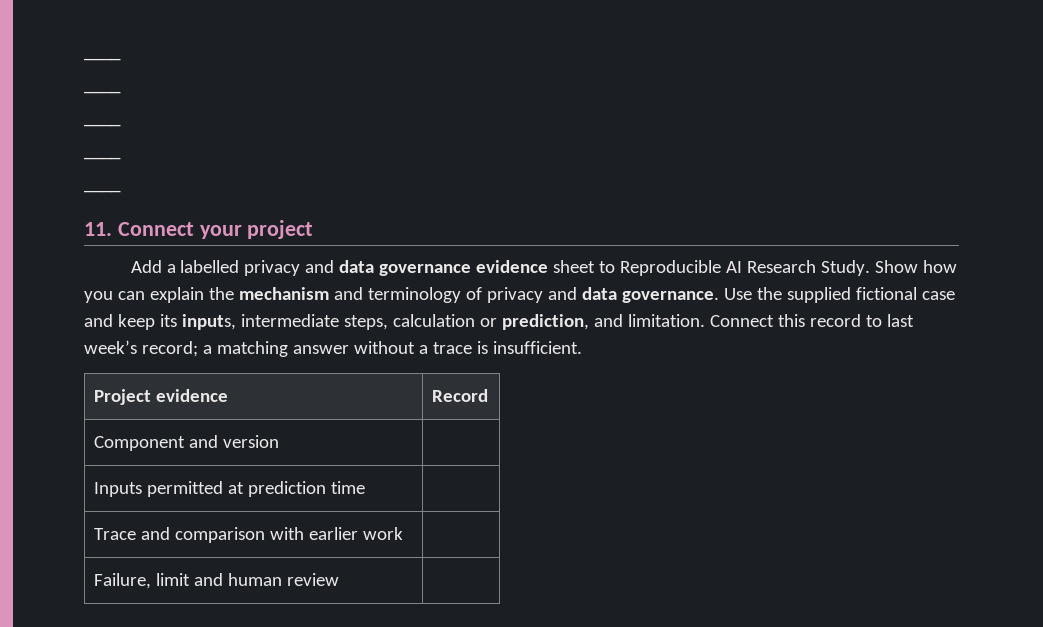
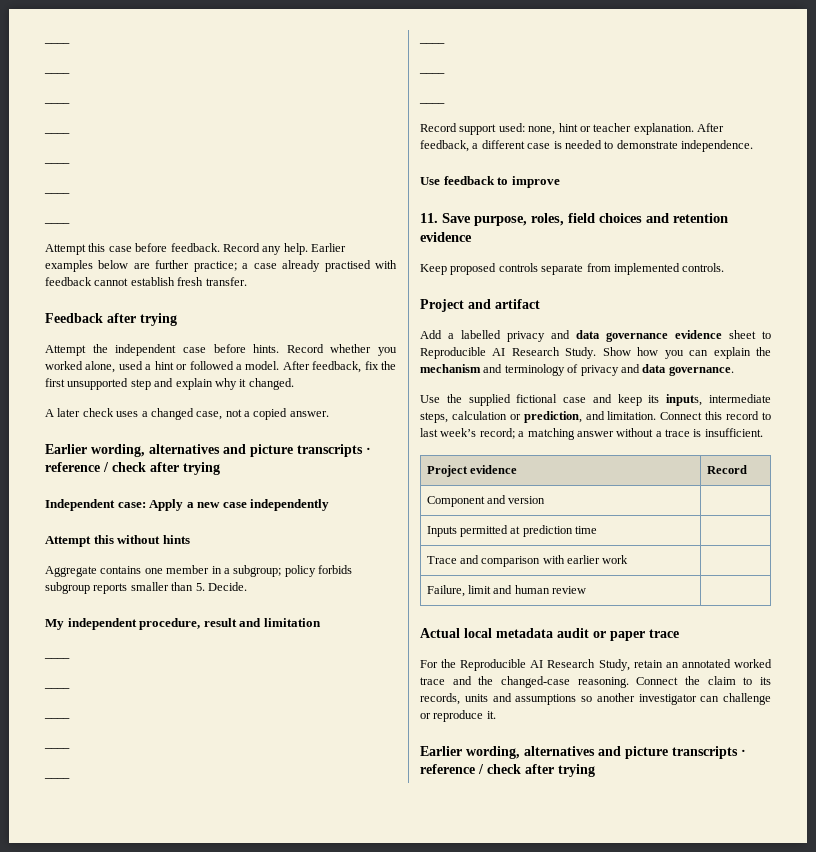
[84,58,121,61] [84,91,121,94] [84,124,121,127] [84,157,121,160] [84,190,121,193] [84,220,314,239] ____ // ____ // ____ // ____ // ____ // 11. Connect your project -> [44,42,70,44] [44,72,70,74] [44,102,70,104] [44,132,70,134] [44,162,70,164] [44,192,70,194] [44,222,70,224] [45,243,346,255] [45,260,398,272] [45,277,247,286] [45,313,177,326] [45,344,397,356] [45,361,397,373] [45,378,294,390] [45,408,329,420] [45,444,371,457] [45,462,220,475] [45,499,330,511] [45,535,190,547] [45,565,352,577] [45,582,247,594] [45,618,321,630] [44,657,70,659] [44,687,70,689] [44,717,70,719] [44,747,70,749] [44,777,70,779] [419,42,445,44] [419,72,445,74] [419,102,445,104] [420,123,724,135] [420,140,753,152] [420,176,560,188] [420,213,728,226] [420,232,472,242] [420,263,725,275] [420,299,540,312] ____ // ____ // ____ // ____ // ____ // ____ // ____ // Attempt this case before feedback. Record any help. Earlier examples below are further practice; a case already practised with feedback cannot establish fresh transfer. // Feedback after trying // Attempt the independent case before hints. Record whether you worked alone, used a hint or followed a model. After feedback, fix the first unsupported step and explain why it changed. // A later check uses a changed case, not a copied answer. // Earlier wording, alternatives and picture transcripts · reference / check after trying // Independent case: Apply a new case independently // Attempt this without hints // Aggregate contains one member in a subgroup; policy forbids subgroup reports smaller than 5. Decide. // My independent procedure, result and limitation // ____ // ____ // ____ // ____ // ____ // ____ // ____ // ____ // Record support used: none, hint or teacher explanation. After feedback, a different case is needed to demonstrate independence. // Use feedback to improve // 11. Save purpose, roles, field choices and retention evidence // Keep proposed controls separate from implemented controls. // Project and artifact
(719, 297) none -> (734, 371) //
(340, 579) none -> [420,628,679,641] [420,659,772,671] [420,676,771,688] [420,693,771,705] [420,710,496,722] [420,746,746,759] [420,764,595,777] // Actual local metadata audit or paper trace // For the Reproducible AI Research Study, retain an annotated worked trace and the changed-case reasoning. Connect the claim to its records, units and assumptions so another investigator can challenge or reproduce it. // Earlier wording, alternatives and picture transcripts · reference / check after trying

